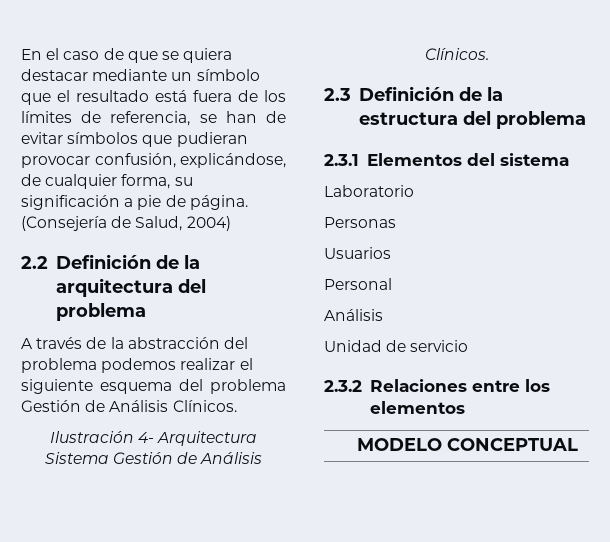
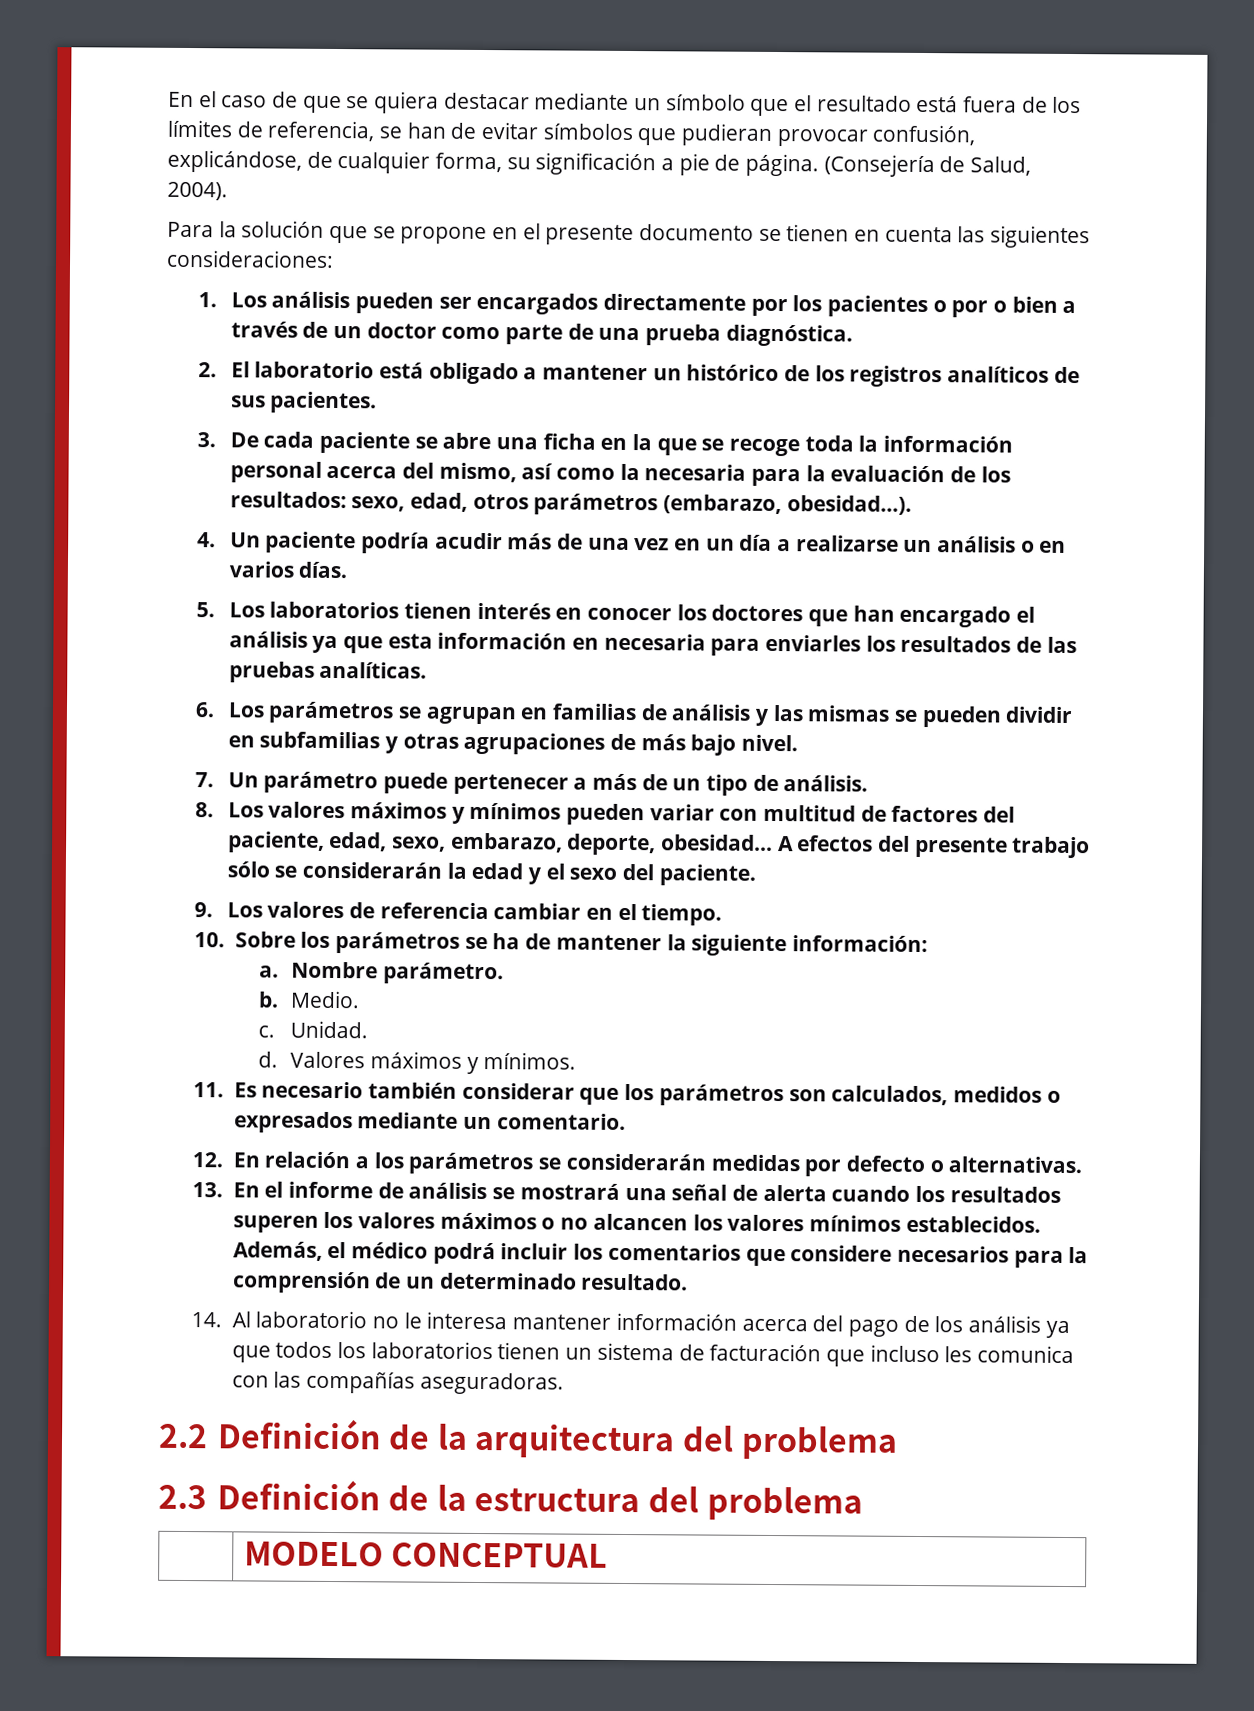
[186,216,231,231] 2004) -> [167,181,228,201] [167,220,1091,249] [166,249,334,268] [198,291,1077,318] [230,321,853,347] [198,361,1080,388] [230,391,378,414] [197,431,1013,457] [229,461,1011,487] [229,491,912,516] [197,531,1067,554] [228,561,348,579] [196,601,1035,628] [228,631,1077,656] [228,661,428,683] [195,701,1074,728] [227,731,798,756] [195,771,869,796] [195,801,1015,826] [227,831,1091,859] [226,861,756,886] [194,901,723,926] [194,931,928,957] [258,961,504,985] [257,990,361,1009] [257,1020,369,1039] [257,1051,577,1074] [193,1081,1061,1107] [233,1111,626,1134] [192,1151,1083,1177] [192,1181,1061,1203] [232,1211,1041,1233] [232,1241,1089,1268] [232,1271,689,1294] [191,1310,1070,1339] [231,1341,1074,1367] [231,1371,564,1395] 2004). // Para la solución que se propone en el presente documento se tienen en cuenta las siguientes consideraciones: // 1. Los análisis pueden ser encargados directamente por los pacientes o por o bien a través de un doctor como parte de una prueba diagnóstica. // 2. El laboratorio está obligado a mantener un histórico de los registros analíticos de sus pacientes. // 3. De cada paciente se abre una ficha en la que se recoge toda la información personal acerca del mismo, así como la necesaria para la evaluación de los resultados: sexo, edad, otros parámetros (embarazo, obesidad…). // 4. Un paciente podría acudir más de una vez en un día a realizarse un análisis o en varios días. // 5. Los laboratorios tienen interés en conocer los doctores que han encargado el análisis ya que esta información en necesaria para enviarles los resultados de las pruebas analíticas. // 6. Los parámetros se agrupan en familias de análisis y las mismas se pueden dividir en subfamilias y otras agrupaciones de más bajo nivel. // 7. Un parámetro puede pertenecer a más de un tipo de análisis. // 8. Los valores máximos y mínimos pueden variar con multitud de factores del paciente, edad, sexo, embarazo, deporte, obesidad… A efectos del presente trabajo sólo se considerarán la edad y el sexo del paciente. // 9. Los valores de referencia cambiar en el tiempo. // 10. Sobre los parámetros se ha de mantener la siguiente información: // a. Nombre parámetro. // b. Medio. // c. Unidad. // d. Valores máximos y mínimos. // 11. Es necesario también considerar que los parámetros son calculados, medidos o expresados mediante un comentario. // 12. En relación a los parámetros se considerarán medidas por defecto o alternativas. // 13. En el informe de análisis se mostrará una señal de alerta cuando los resultados superen los valores máximos o no alcancen los valores mínimos establecidos. Además, el médico podrá incluir los comentarios que considere necesarios para la comprensión de un determinado resultado. // 14. Al laboratorio no le interesa mantener información acerca del pago de los análisis ya que todos los laboratorios tienen un sistema de facturación que incluso les comunica con las compañías aseguradoras.
[21,337,248,349] [21,358,253,373] [21,379,286,394] [21,400,237,412] [49,431,258,446] [44,452,263,464] [424,48,489,60] // A través de la abstracción del problema podemos realizar el siguiente esquema del problema Gestión de Análisis Clínicos. // Ilustración 4- Arquitectura Sistema Gestión de Análisis Clínicos. -> (898, 1442) none
[324,153,569,166] [324,185,414,197] [324,217,396,228] [324,247,391,259] [324,278,392,290] [324,309,383,321] [324,340,469,352] [324,379,550,392] [369,401,465,414] // 2.3.1 Elementos del sistema // Laboratorio // Personas // Usuarios // Personal // Análisis // Unidad de servicio // 2.3.2 Relaciones entre los elementos -> (863, 1503) none

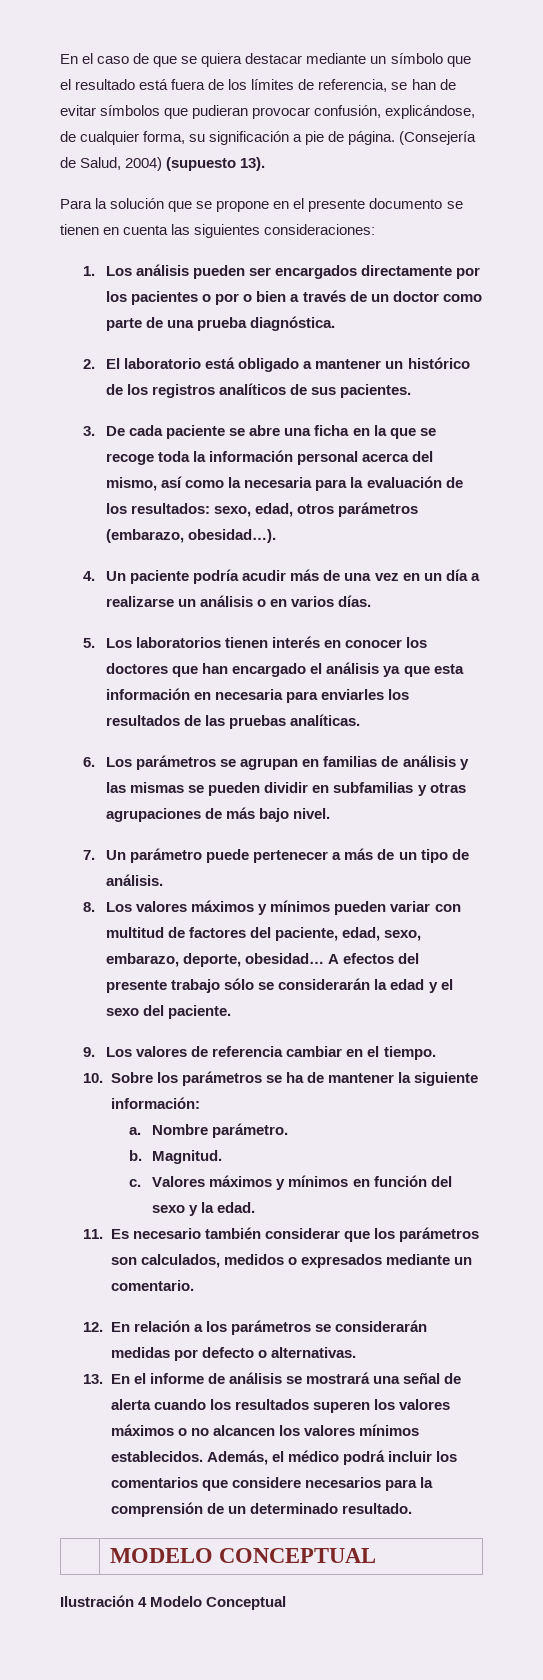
[167,181,228,201] 2004). -> [125,157,266,171] 2004) (supuesto 13).
[290,990,361,1009] [257,1020,369,1039] [257,1051,577,1074] Medio. // c. Unidad. // d. Valores máximos y mínimos. -> [152,1150,223,1164] [129,1175,452,1190] [152,1202,256,1216] Magnitud. // c. Valores máximos y mínimos en función del sexo y la edad.
[191,1310,1070,1339] [231,1341,1074,1367] [231,1371,564,1395] [158,1418,898,1460] [158,1479,863,1521] [243,1541,609,1568] // 14. Al laboratorio no le interesa mantener información acerca del pago de los análisis ya que todos los laboratorios tienen un sistema de facturación que incluso les comunica con las compañías aseguradoras. // 2.2 Definición de la arquitectura del problema // 2.3 Definición de la estructura del problema // | MODELO CONCEPTUAL -> [110,1548,377,1563] [60,1595,287,1610] // | MODELO CONCEPTUAL // Ilustración 4 Modelo Conceptual

